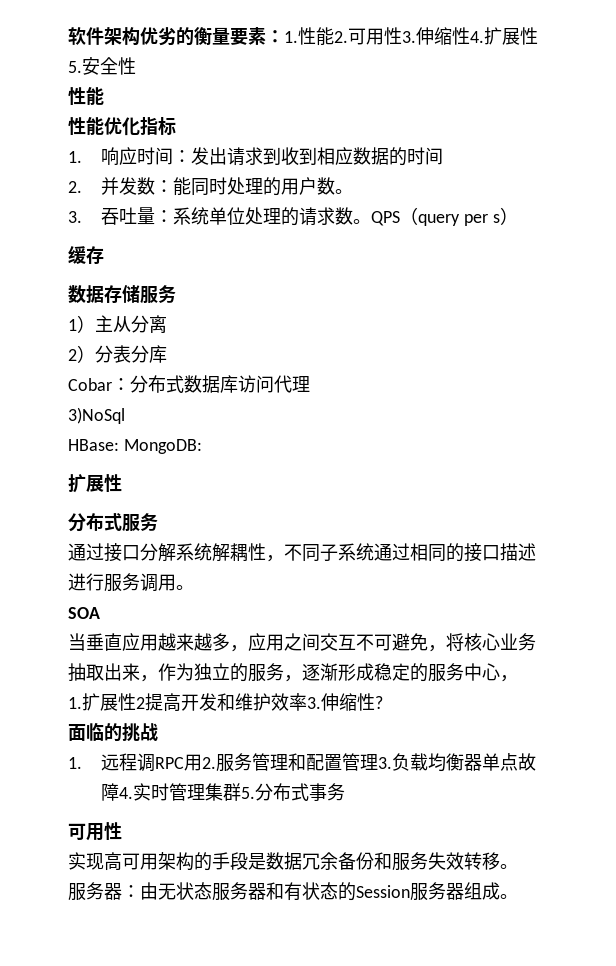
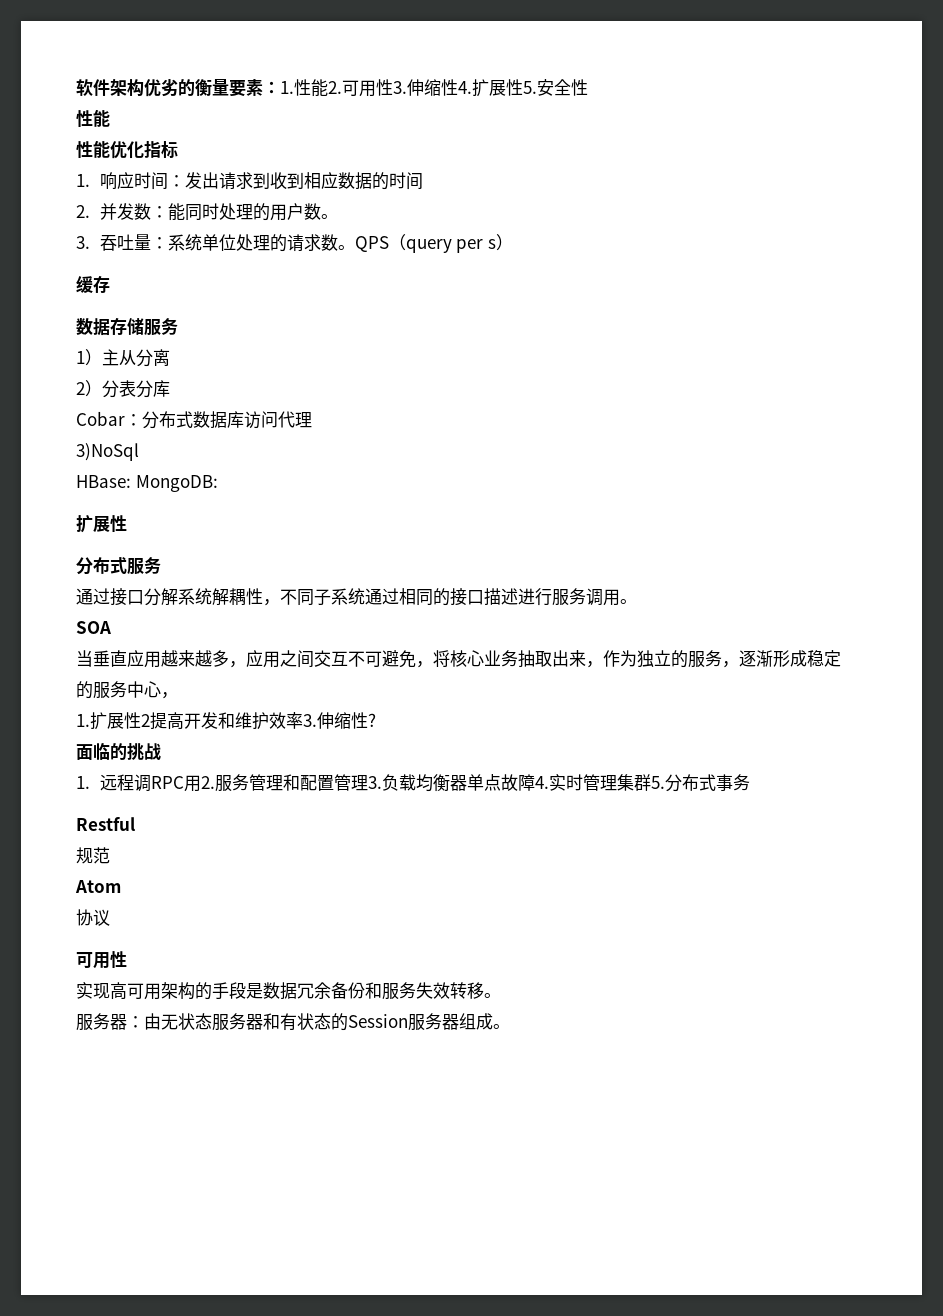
(345, 792) none -> [76,817,135,831] [76,847,110,864] [75,880,121,893] [76,909,110,926] // Restful // 规范 // Atom // 协议

